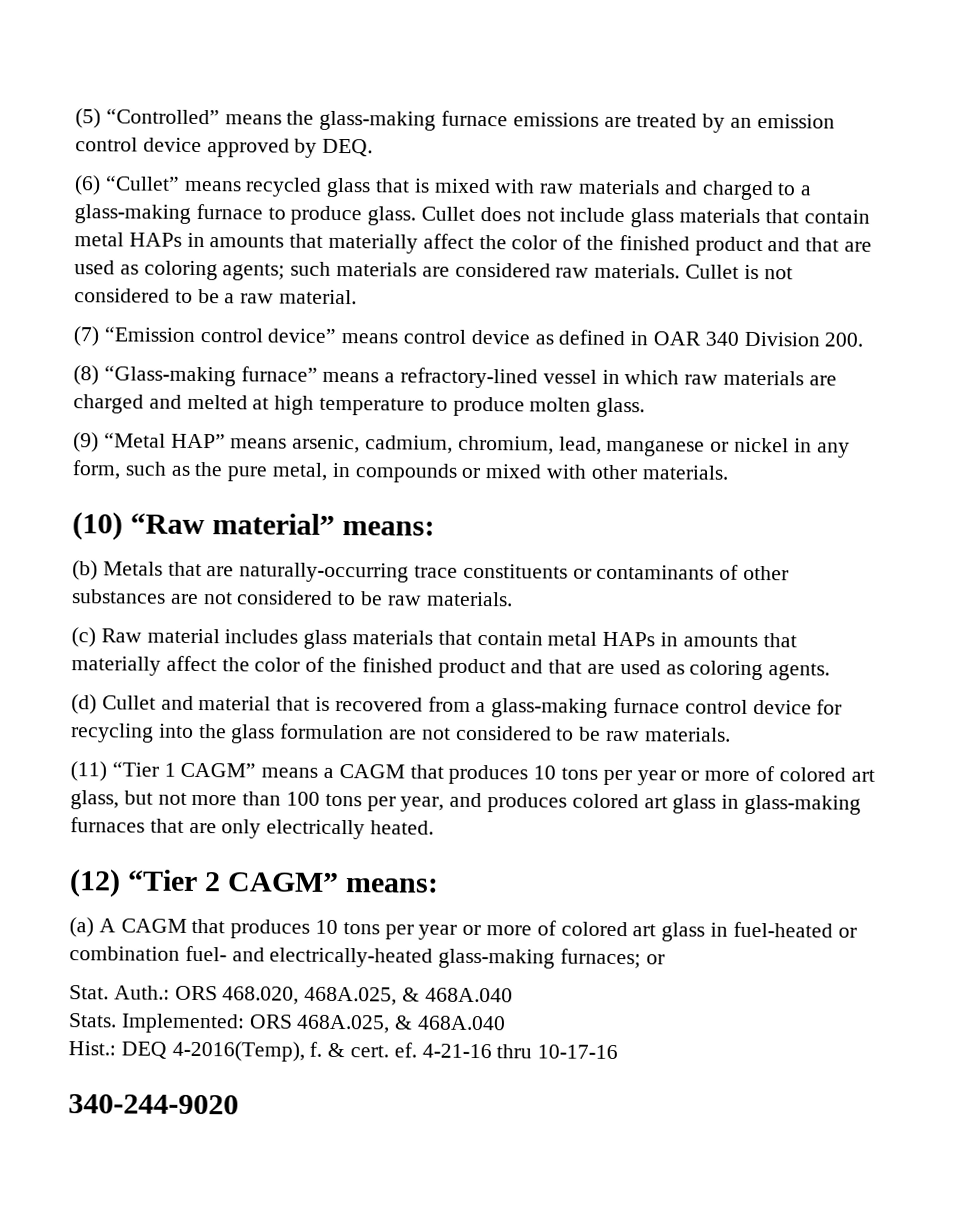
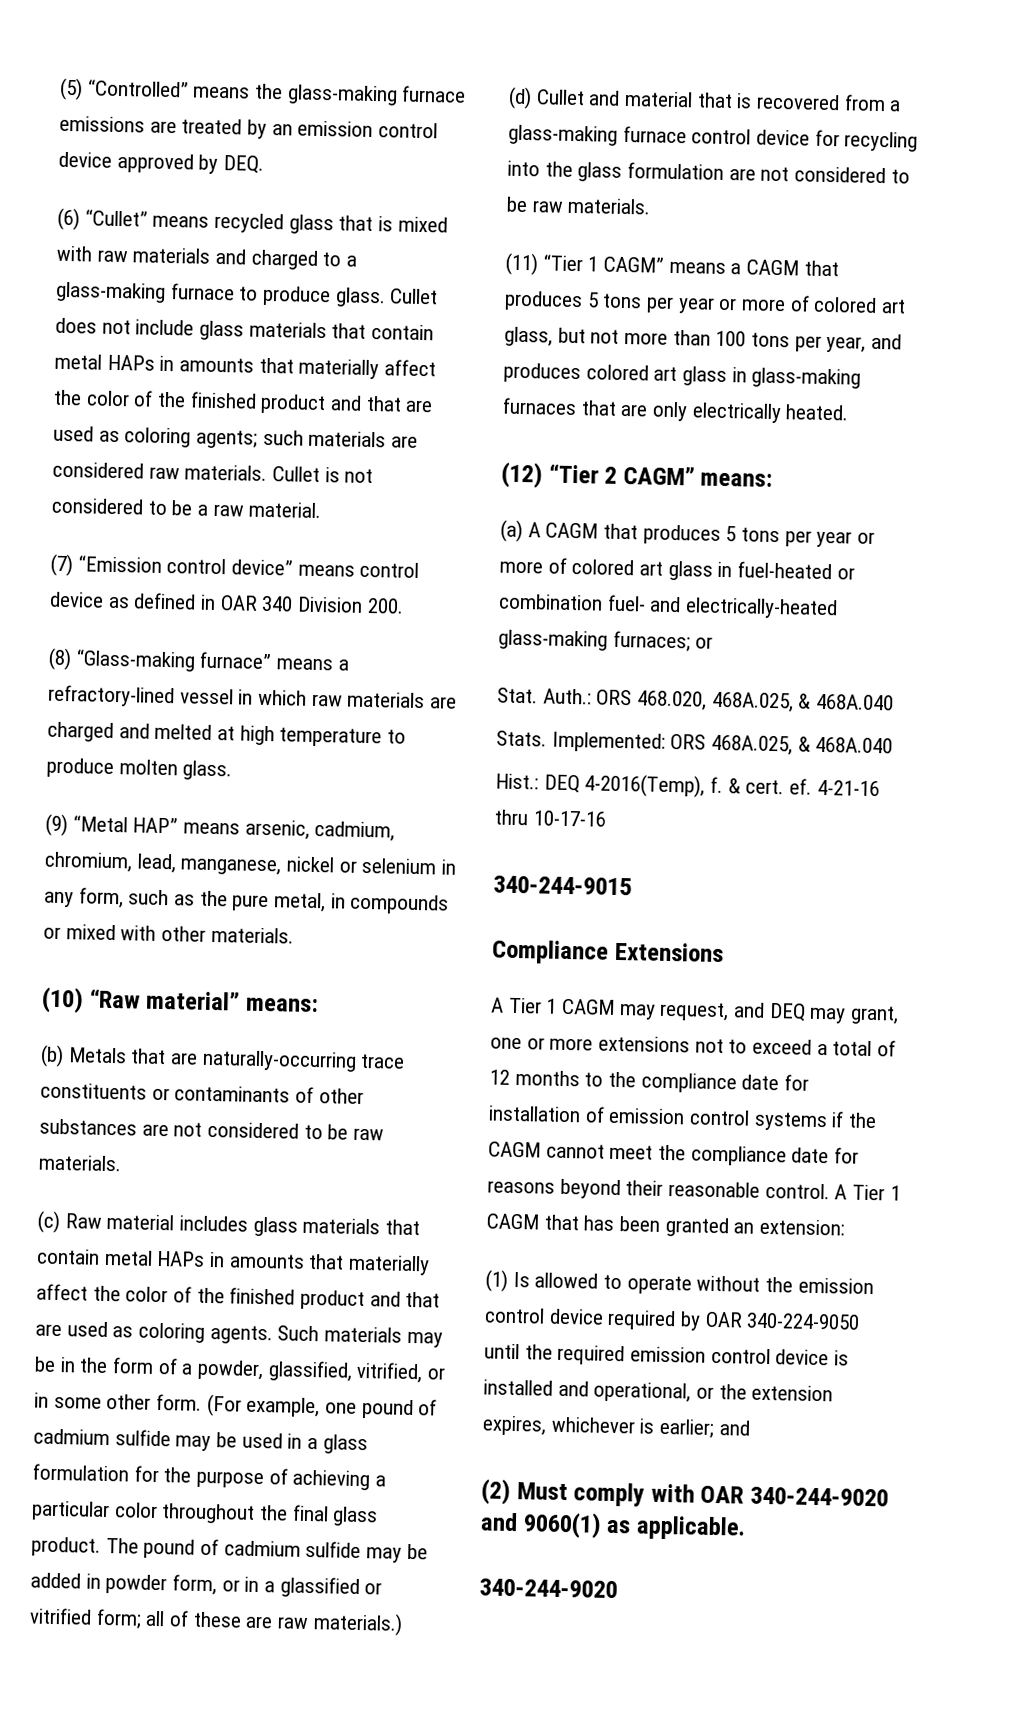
[606,437,790,457] manganese or nickel -> [180,856,438,876] manganese, nickel or selenium
(831, 672) none -> [277,1325,443,1348] [34,1356,446,1384] [34,1392,438,1420] [33,1428,368,1455] [32,1463,387,1491] [31,1500,379,1527] [31,1536,428,1563] [30,1572,383,1599] [29,1607,403,1636] Such materials may be in the form of a powder, glassified, vitrified, or in some other form. (For example, one pound of cadmium sulfide may be used in a glass formulation for the purpose of achieving a particular color throughout the final glass product. The pound of cadmium sulfide may be added in powder form, or in a glassified or vitrified form; all of these are raw materials.)
[533,765,557,780] 10 -> [586,292,599,308] 5
[315,919,339,935] 10 -> [725,526,737,542] 5
(619, 1052) none -> [493,875,632,896] [491,939,724,965] [491,997,900,1025] [490,1035,897,1057] [489,1069,810,1094] [488,1105,878,1132] [488,1141,860,1167] [487,1178,901,1201] [486,1213,846,1238] [485,1269,874,1295] [484,1307,861,1331] [484,1343,850,1366] [483,1379,834,1403] [482,1415,751,1438] [481,1478,890,1507] [480,1511,746,1541] // 340-244-9015 // Compliance Extensions // A Tier 1 CAGM may request, and DEQ may grant, one or more extensions not to exceed a total of 12 months to the compliance date for installation of emission control systems if the CAGM cannot meet the compliance date for reasons beyond their reasonable control. A Tier 1 CAGM that has been granted an extension: // (1) Is allowed to operate without the emission control device required by OAR 340-224-9050 until the required emission control device is installed and operational, or the extension expires, whichever is earlier; and // (2) Must comply with OAR 340-244-9020 and 9060(1) as applicable.

